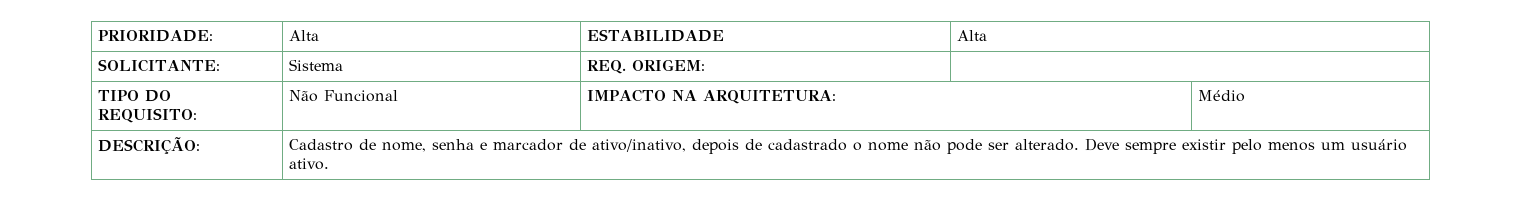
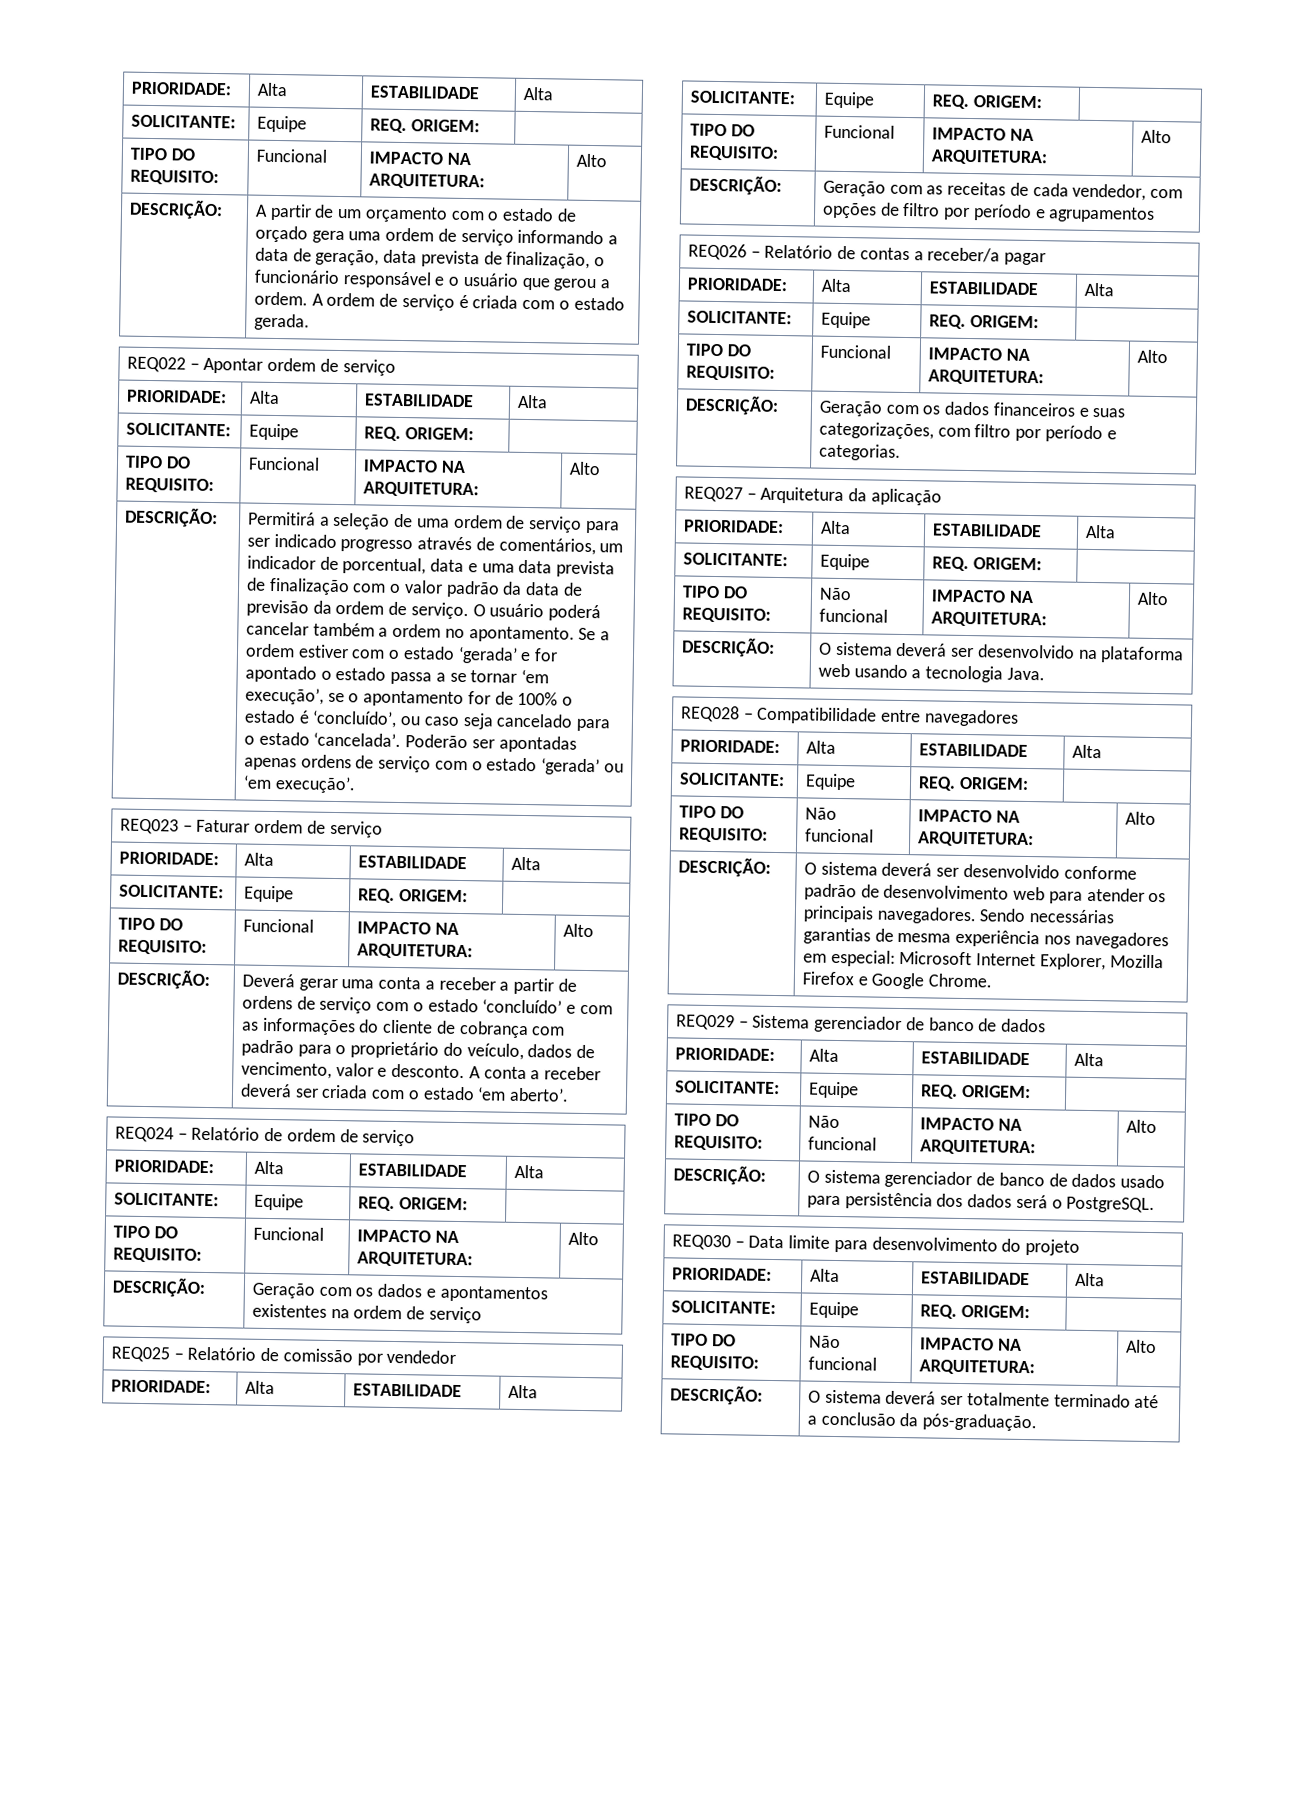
[98,30,214,42] [289,30,320,41] [587,29,725,42] [957,30,988,41] [98,59,221,72] [289,59,344,71] [587,59,706,74] [98,90,172,102] [98,108,198,123] [289,90,399,102] [587,89,837,104] [1198,90,1246,102] [98,137,201,154] [289,138,1408,154] [289,158,330,170] PRIORIDADE: | Alta | ESTABILIDADE | Alta // SOLICITANTE: | Sistema | REQ. ORIGEM: | // TIPO DO REQUISITO: | Não Funcional | IMPACTO NA ARQUITETURA: | Médio // DESCRIÇÃO: | Cadastro de nome, senha e marcador de ativo/inativo, depois de cadastrado o nome não pode ser alterado. Deve sempre existir pelo menos um usuário ativo. -> [131,81,233,96] [257,82,289,97] [370,85,481,100] [523,86,555,101] [131,114,237,129] [257,115,308,133] [370,118,480,134] [130,147,195,161] [130,169,220,186] [256,148,328,163] [369,151,471,166] [369,173,486,190] [576,153,608,168] [129,199,224,220] [255,203,577,223] [255,225,619,246] [255,247,606,269] [254,269,611,292] [254,291,625,311] [254,313,311,331] [127,356,396,376] [126,389,228,404] [249,390,281,405] [364,393,475,408] [517,394,549,409] [126,422,232,437] [249,423,300,441] [364,426,474,442] [125,455,191,469] [125,477,215,494] [248,456,321,471] [363,459,466,474] [363,481,480,498] [569,461,602,476] [124,507,219,528] [248,511,620,534] [247,533,624,556] [247,555,616,578] [246,577,583,598] [246,599,602,622] [246,621,611,643] [245,643,559,664] [245,665,550,685] [245,687,574,708] [244,709,611,732] [244,731,577,753] [244,754,624,776] [243,775,356,794] [120,818,383,838] [119,851,220,866] [244,852,275,867] [358,855,468,870] [511,856,542,871] [119,884,225,899] [244,885,295,903] [358,888,468,903] [118,917,183,931] [118,939,208,955] [243,918,315,933] [357,921,459,935] [357,943,474,960] [563,923,595,938] [117,969,211,990] [242,973,577,995] [242,995,613,1015] [241,1017,566,1039] [241,1039,596,1061] [241,1061,602,1081] [240,1083,570,1102] [115,1126,416,1147] [114,1159,215,1174] [254,1160,285,1175] [358,1163,468,1178] [514,1164,545,1179] [114,1192,220,1207] [254,1193,305,1211] [358,1196,468,1211] [113,1225,178,1239] [113,1247,203,1263] [253,1226,325,1241] [357,1229,459,1244] [357,1251,474,1268] [568,1231,600,1246] [112,1277,207,1298] [252,1282,548,1303] [252,1303,482,1324] [111,1346,457,1366] [111,1379,212,1394] [245,1380,276,1395] [353,1383,463,1398] [508,1384,539,1399] [690,90,796,105] [824,91,875,109] [932,94,1042,109] [690,123,755,137] [689,145,780,161] [824,124,896,139] [932,127,1034,141] [931,149,1049,166] [1141,129,1173,144] [689,175,783,196] [823,180,1184,201] [822,202,1156,223] [688,243,1047,266] [687,277,788,292] [821,278,853,293] [929,281,1039,296] [1084,282,1115,297] [687,310,793,325] [821,311,872,329] [929,314,1039,329] [686,343,751,357] [686,365,776,381] [820,344,892,359] [928,347,1030,361] [928,369,1045,386] [1137,349,1169,364] [685,395,780,415] [819,400,1126,418] [819,421,1117,443] [819,443,902,461] [684,486,942,506] [683,519,785,534] [820,520,852,535] [932,523,1043,538] [1085,524,1117,539] [683,552,789,567] [820,553,871,571] [932,556,1042,572] [682,585,748,599] [682,607,772,623] [819,587,853,601] [819,608,889,623] [931,589,1034,604] [931,611,1048,628] [1137,591,1170,606] [682,637,776,657] [819,641,1185,664] [818,663,1045,683] [680,705,1019,727] [680,739,781,754] [806,740,837,754] [919,743,1029,757] [1072,744,1103,759] [679,772,786,787] [805,773,857,791] [918,776,1029,791] [679,805,744,819] [679,827,769,843] [805,807,838,820] [805,828,875,843] [918,809,1020,823] [918,831,1035,848] [1125,811,1157,826] [678,857,772,877] [804,861,1137,880] [804,883,1167,904] [803,905,1116,925] [803,927,1169,950] [803,949,1164,971] [802,971,993,990] [676,1014,1047,1034] [675,1047,776,1062] [809,1048,840,1063] [921,1051,1031,1066] [1074,1052,1105,1067] [675,1080,781,1095] [809,1081,860,1099] [921,1084,1031,1099] [674,1113,739,1127] [674,1135,764,1151] [808,1115,841,1129] [808,1136,878,1151] [920,1117,1022,1131] [920,1139,1037,1156] [1126,1119,1158,1134] [673,1165,767,1185] [807,1169,1166,1189] [807,1192,1156,1214] [672,1234,1081,1256] [672,1267,773,1281] [810,1268,841,1283] [921,1271,1031,1286] [1075,1272,1106,1287] [671,1300,777,1315] [809,1301,860,1319] [920,1304,1030,1319] [671,1333,736,1347] [670,1355,760,1371] [809,1335,842,1349] [808,1356,878,1371] [920,1337,1022,1351] [919,1359,1036,1376] [1125,1339,1158,1354] [670,1385,764,1405] [808,1389,1160,1409] [807,1411,1038,1432] PRIORIDADE: | Alta | ESTABILIDADE | Alta // SOLICITANTE: | Equipe | REQ. ORIGEM: | // TIPO DO REQUISITO: | Funcional | IMPACTO NA ARQUITETURA: | Alto // DESCRIÇÃO: | A partir de um orçamento com o estado de orçado gera uma ordem de serviço informando a data de geração, data prevista de finalização, o funcionário responsável e o usuário que gerou a ordem. A ordem de serviço é criada com o estado gerada. // REQ022 – Apontar ordem de serviço // PRIORIDADE: | Alta | ESTABILIDADE | Alta // SOLICITANTE: | Equipe | REQ. ORIGEM: | // TIPO DO REQUISITO: | Funcional | IMPACTO NA ARQUITETURA: | Alto // DESCRIÇÃO: | Permitirá a seleção de uma ordem de serviço para ser indicado progresso através de comentários, um indicador de porcentual, data e uma data prevista de finalização com o valor padrão da data de previsão da ordem de serviço. O usuário poderá cancelar também a ordem no apontamento. Se a ordem estiver com o estado ‘gerada’ e for apontado o estado passa a se tornar ‘em execução’, se o apontamento for de 100% o estado é ‘concluído’, ou caso seja cancelado para o estado ‘cancelada’. Poderão ser apontadas apenas ordens de serviço com o estado ‘gerada’ ou ‘em execução’. // REQ023 – Faturar ordem de serviço // PRIORIDADE: | Alta | ESTABILIDADE | Alta // SOLICITANTE: | Equipe | REQ. ORIGEM: | // TIPO DO REQUISITO: | Funcional | IMPACTO NA ARQUITETURA: | Alto // DESCRIÇÃO: | Deverá gerar uma conta a receber a partir de ordens de serviço com o estado ‘concluído’ e com as informações do cliente de cobrança com padrão para o proprietário do veículo, dados de vencimento, valor e desconto. A conta a receber deverá ser criada com o estado ‘em aberto’. // REQ024 – Relatório de ordem de serviço // PRIORIDADE: | Alta | ESTABILIDADE | Alta // SOLICITANTE: | Equipe | REQ. ORIGEM: | // TIPO DO REQUISITO: | Funcional | IMPACTO NA ARQUITETURA: | Alto // DESCRIÇÃO: | Geração com os dados e apontamentos existentes na ordem de serviço // REQ025 – Relatório de comissão por vendedor // PRIORIDADE: | Alta | ESTABILIDADE | Alta // SOLICITANTE: | Equipe | REQ. ORIGEM: | // TIPO DO REQUISITO: | Funcional | IMPACTO NA ARQUITETURA: | Alto // DESCRIÇÃO: | Geração com as receitas de cada vendedor, com opções de filtro por período e agrupamentos // REQ026 – Relatório de contas a receber/a pagar // PRIORIDADE: | Alta | ESTABILIDADE | Alta // SOLICITANTE: | Equipe | REQ. ORIGEM: | // TIPO DO REQUISITO: | Funcional | IMPACTO NA ARQUITETURA: | Alto // DESCRIÇÃO: | Geração com os dados financeiros e suas categorizações, com filtro por período e categorias. // REQ027 – Arquitetura da aplicação // PRIORIDADE: | Alta | ESTABILIDADE | Alta // SOLICITANTE: | Equipe | REQ. ORIGEM: | // TIPO DO REQUISITO: | Não funcional | IMPACTO NA ARQUITETURA: | Alto // DESCRIÇÃO: | O sistema deverá ser desenvolvido na plataforma web usando a tecnologia Java. // REQ028 – Compatibilidade entre navegadores // PRIORIDADE: | Alta | ESTABILIDADE | Alta // SOLICITANTE: | Equipe | REQ. ORIGEM: | // TIPO DO REQUISITO: | Não funcional | IMPACTO NA ARQUITETURA: | Alto // DESCRIÇÃO: | O sistema deverá ser desenvolvido conforme padrão de desenvolvimento web para atender os principais navegadores. Sendo necessárias garantias de mesma experiência nos navegadores em especial: Microsoft Internet Explorer, Mozilla Firefox e Google Chrome. // REQ029 – Sistema gerenciador de banco de dados // PRIORIDADE: | Alta | ESTABILIDADE | Alta // SOLICITANTE: | Equipe | REQ. ORIGEM: | // TIPO DO REQUISITO: | Não funcional | IMPACTO NA ARQUITETURA: | Alto // DESCRIÇÃO: | O sistema gerenciador de banco de dados usado para persistência dos dados será o PostgreSQL. // REQ030 – Data limite para desenvolvimento do projeto // PRIORIDADE: | Alta | ESTABILIDADE | Alta // SOLICITANTE: | Equipe | REQ. ORIGEM: | // TIPO DO REQUISITO: | Não funcional | IMPACTO NA ARQUITETURA: | Alto // DESCRIÇÃO: | O sistema deverá ser totalmente terminado até a conclusão da pós-graduação.

